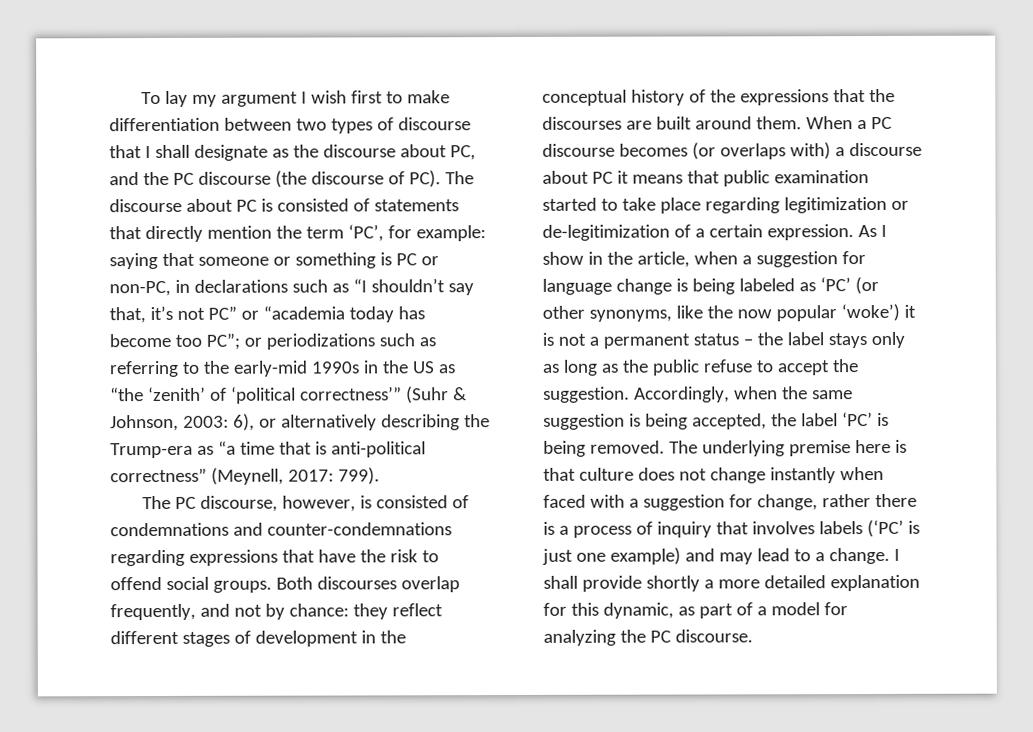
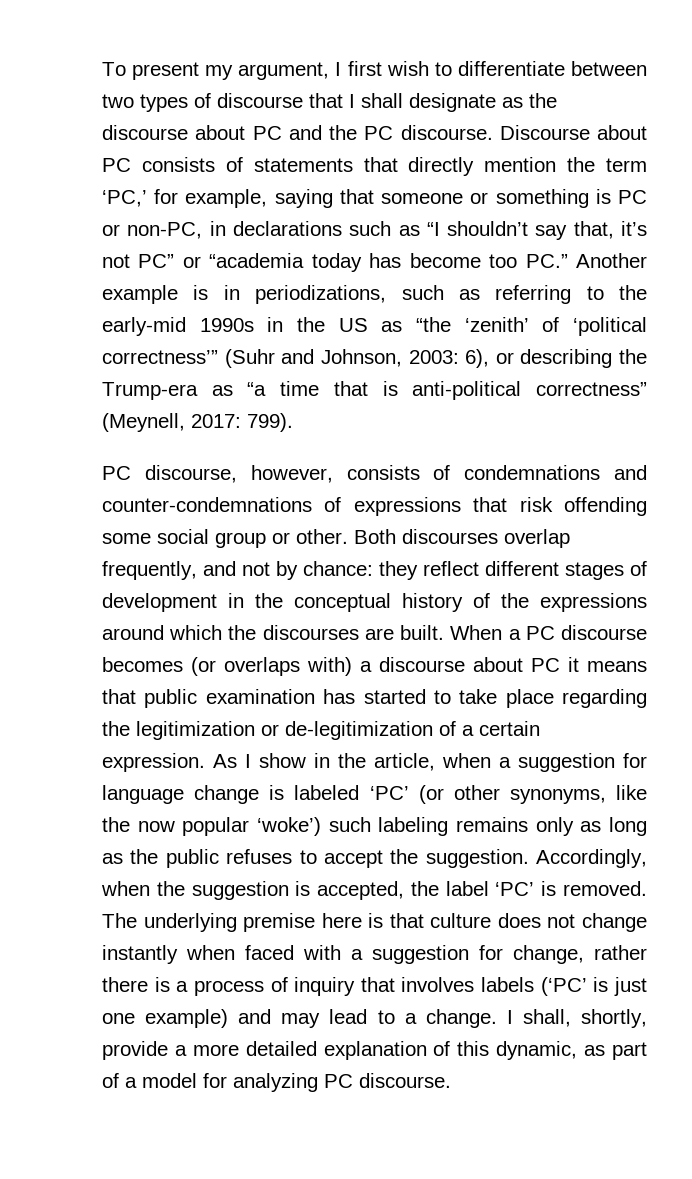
[164,90,450,107] [109,117,220,132] lay my argument I wish first to make differentiation -> [132,61,565,80] present my argument, I first wish to differentiate
[449,145,476,161] PC, -> [252,126,282,140] PC
[197,170,474,188] [109,198,349,213] discourse (the discourse of PC). The discourse about PC is consisted -> [400,125,647,140] [102,157,215,172] discourse. Discourse about PC consists
[347,224,486,242] ‘PC’, for example: -> [102,189,268,208] ‘PC,’ for example,
[205,332,375,350] PC”; or periodizations -> [525,253,647,268] [102,285,387,304] PC.” Another example is in periodizations,
[452,387,467,401] & -> [281,349,315,364] and
[280,414,377,431] alternatively -> (514, 358) none
[141,495,171,510] The -> (293, 422) none
[359,495,448,509] is consisted -> [346,465,420,480] consists
[110,549,439,567] [110,576,272,593] regarding expressions that have the risk to offend social groups. -> [324,497,647,516] [102,529,348,548] of expressions that risk offending some social group or other.
[832,89,866,103] that -> [102,625,223,640] around which
[655,116,802,130] built around them. -> [400,625,445,640] built.
(869, 177) none -> [323,689,356,704] has
(780, 205) none -> [102,721,130,736] the
[691,278,816,295] being labeled as -> [294,785,360,800] labeled
[903,304,916,318] [542,332,867,349] it is not a permanent status – the label stays -> [328,817,528,836] such labeling remains
[702,359,753,373] refuse -> [226,849,293,864] refuses
[811,390,853,400] same -> (185, 888) none
[644,413,688,430] being -> (311, 888) none
[543,440,586,457] being -> (557, 888) none
[543,575,700,592] shall provide shortly -> [522,1009,648,1028] [102,1041,168,1060] shall, shortly, provide
[543,602,567,616] for -> [433,1041,451,1056] of
[619,629,646,643] the -> (318, 1082) none

